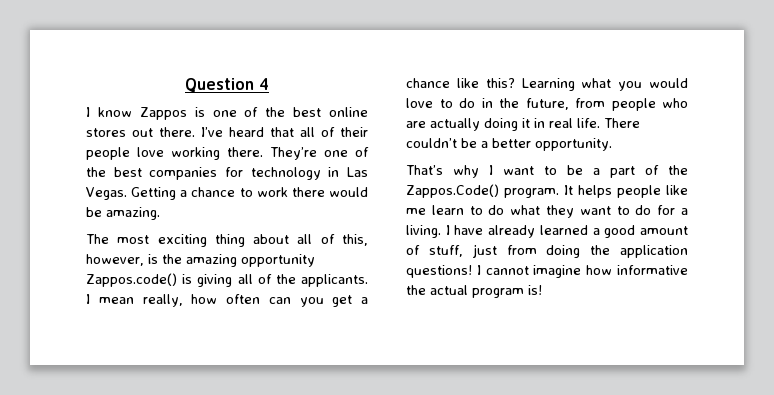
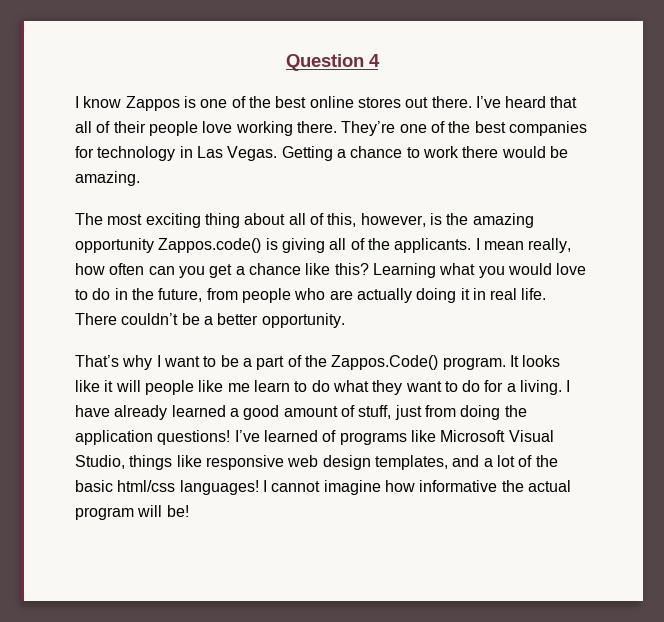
[578,185,612,198] helps -> [522,355,561,367] [75,380,141,392] looks like it will
(472, 271) none -> [234,430,554,445] [75,455,558,470] [75,480,259,495] I’ve learned of programs like Microsoft Visual Studio, things like responsive web design templates, and a lot of the basic html/css languages!
[528,285,542,295] is! -> [137,505,189,517] will be!

